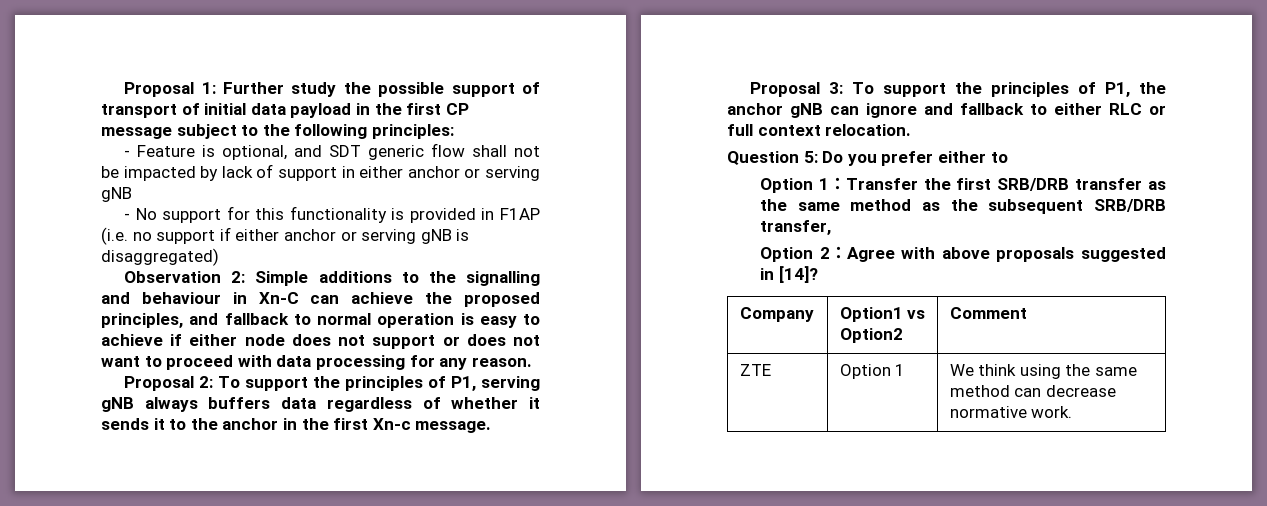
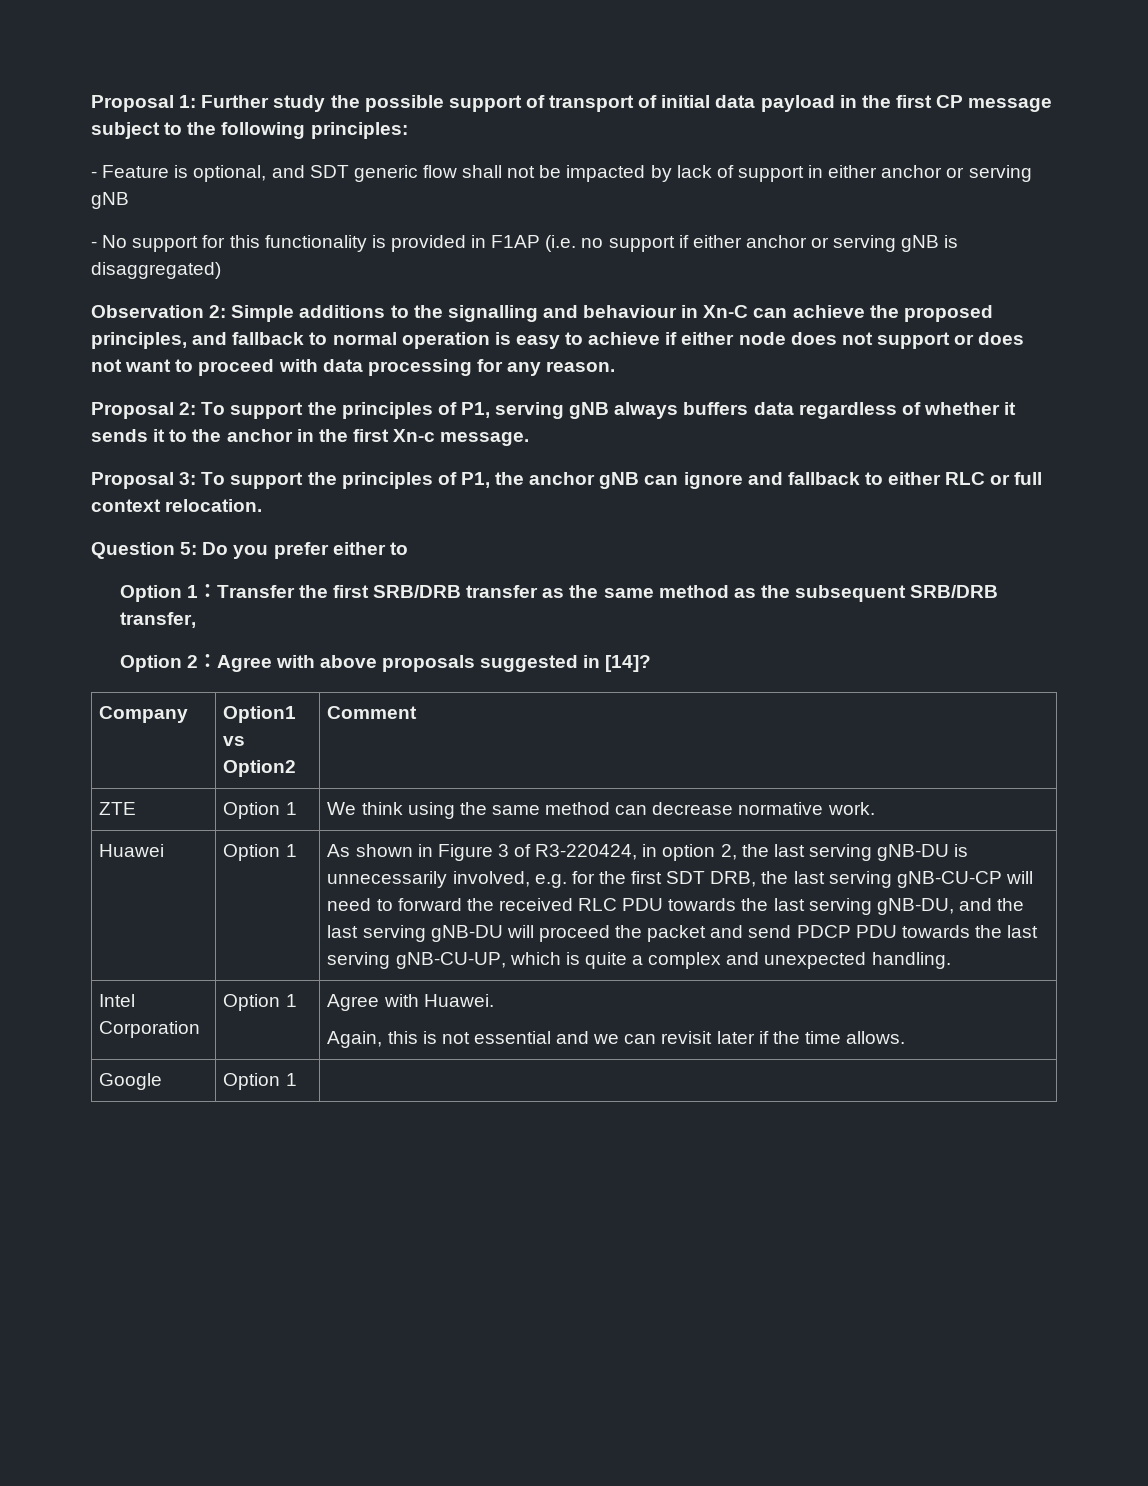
(1073, 412) none -> [99,844,165,857] [223,844,297,861] [327,844,969,861] [327,871,1033,888] [327,898,1025,915] [327,925,1039,942] [327,952,951,969] [99,994,136,1007] [99,1021,201,1038] [223,994,297,1011] [327,994,494,1011] [327,1031,906,1048] [99,1073,163,1090] [223,1073,297,1090] // Huawei | Option 1 | As shown in Figure 3 of R3-220424, in option 2, the last serving gNB-DU is unnecessarily involved, e.g. for the first SDT DRB, the last serving gNB-CU-CP will need to forward the received RLC PDU towards the last serving gNB-DU, and the last serving gNB-DU will proceed the packet and send PDCP PDU towards the last serving gNB-CU-UP, which is quite a complex and unexpected handling. // Intel Corporation | Option 1 | Agree with Huawei. // Again, this is not essential and we can revisit later if the time allows. // Google | Option 1 |

